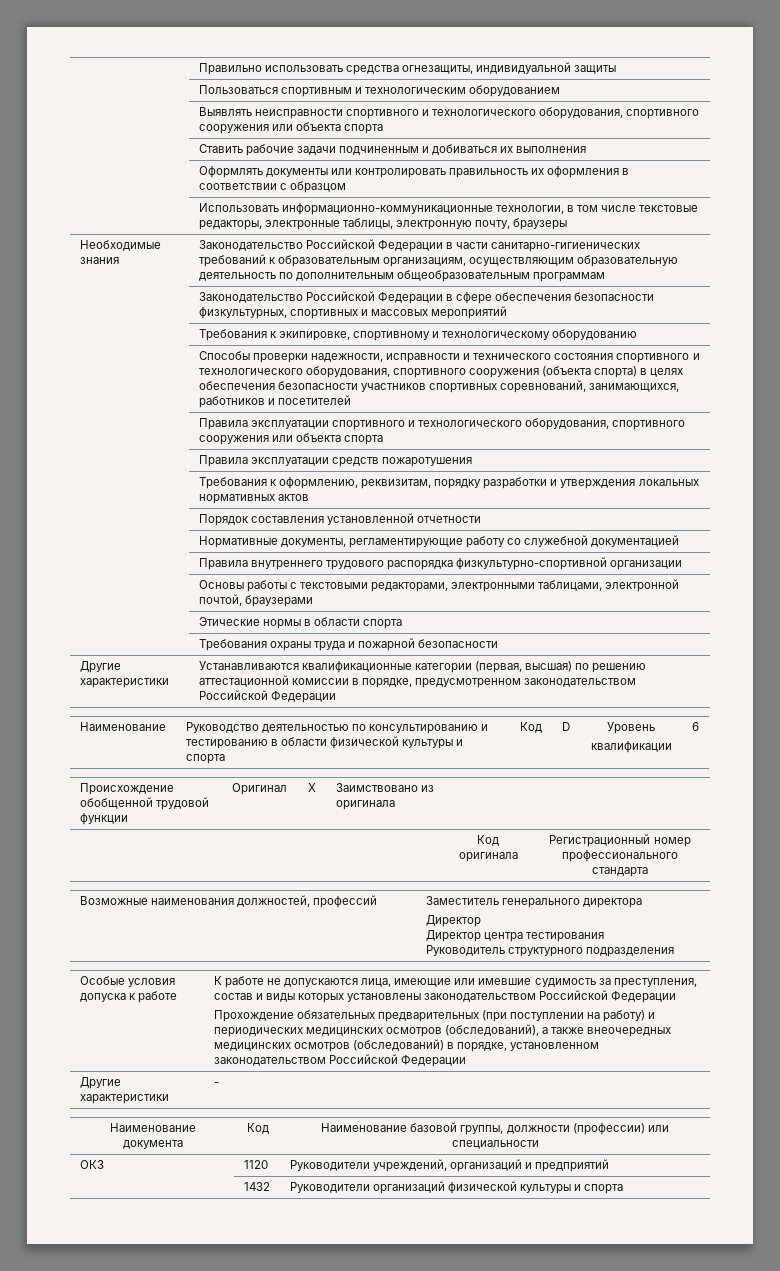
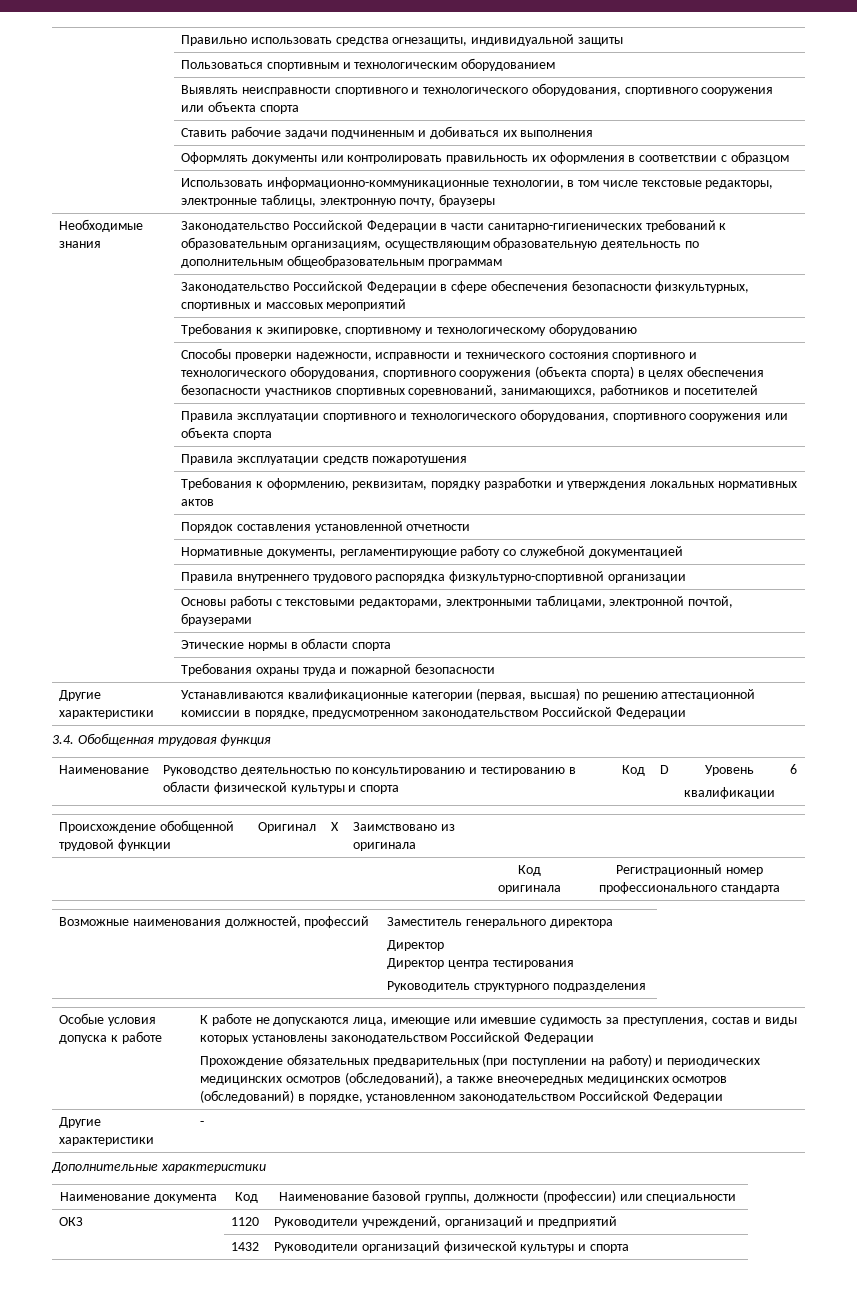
(336, 697) none -> [52,733,272,746] // 3.4. Обобщенная трудовая функция
(219, 1084) none -> [51,1162,266,1173] // Дополнительные характеристики

